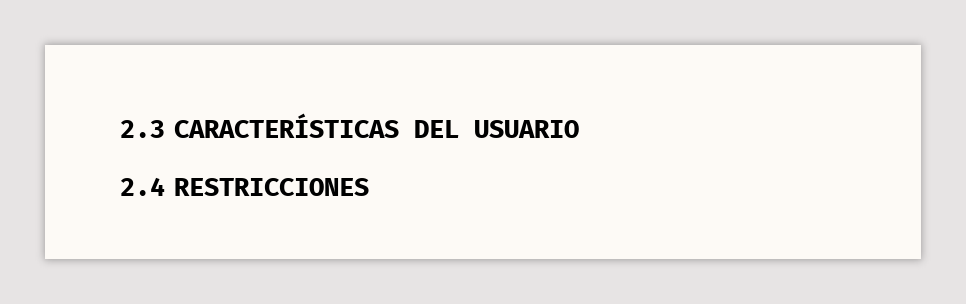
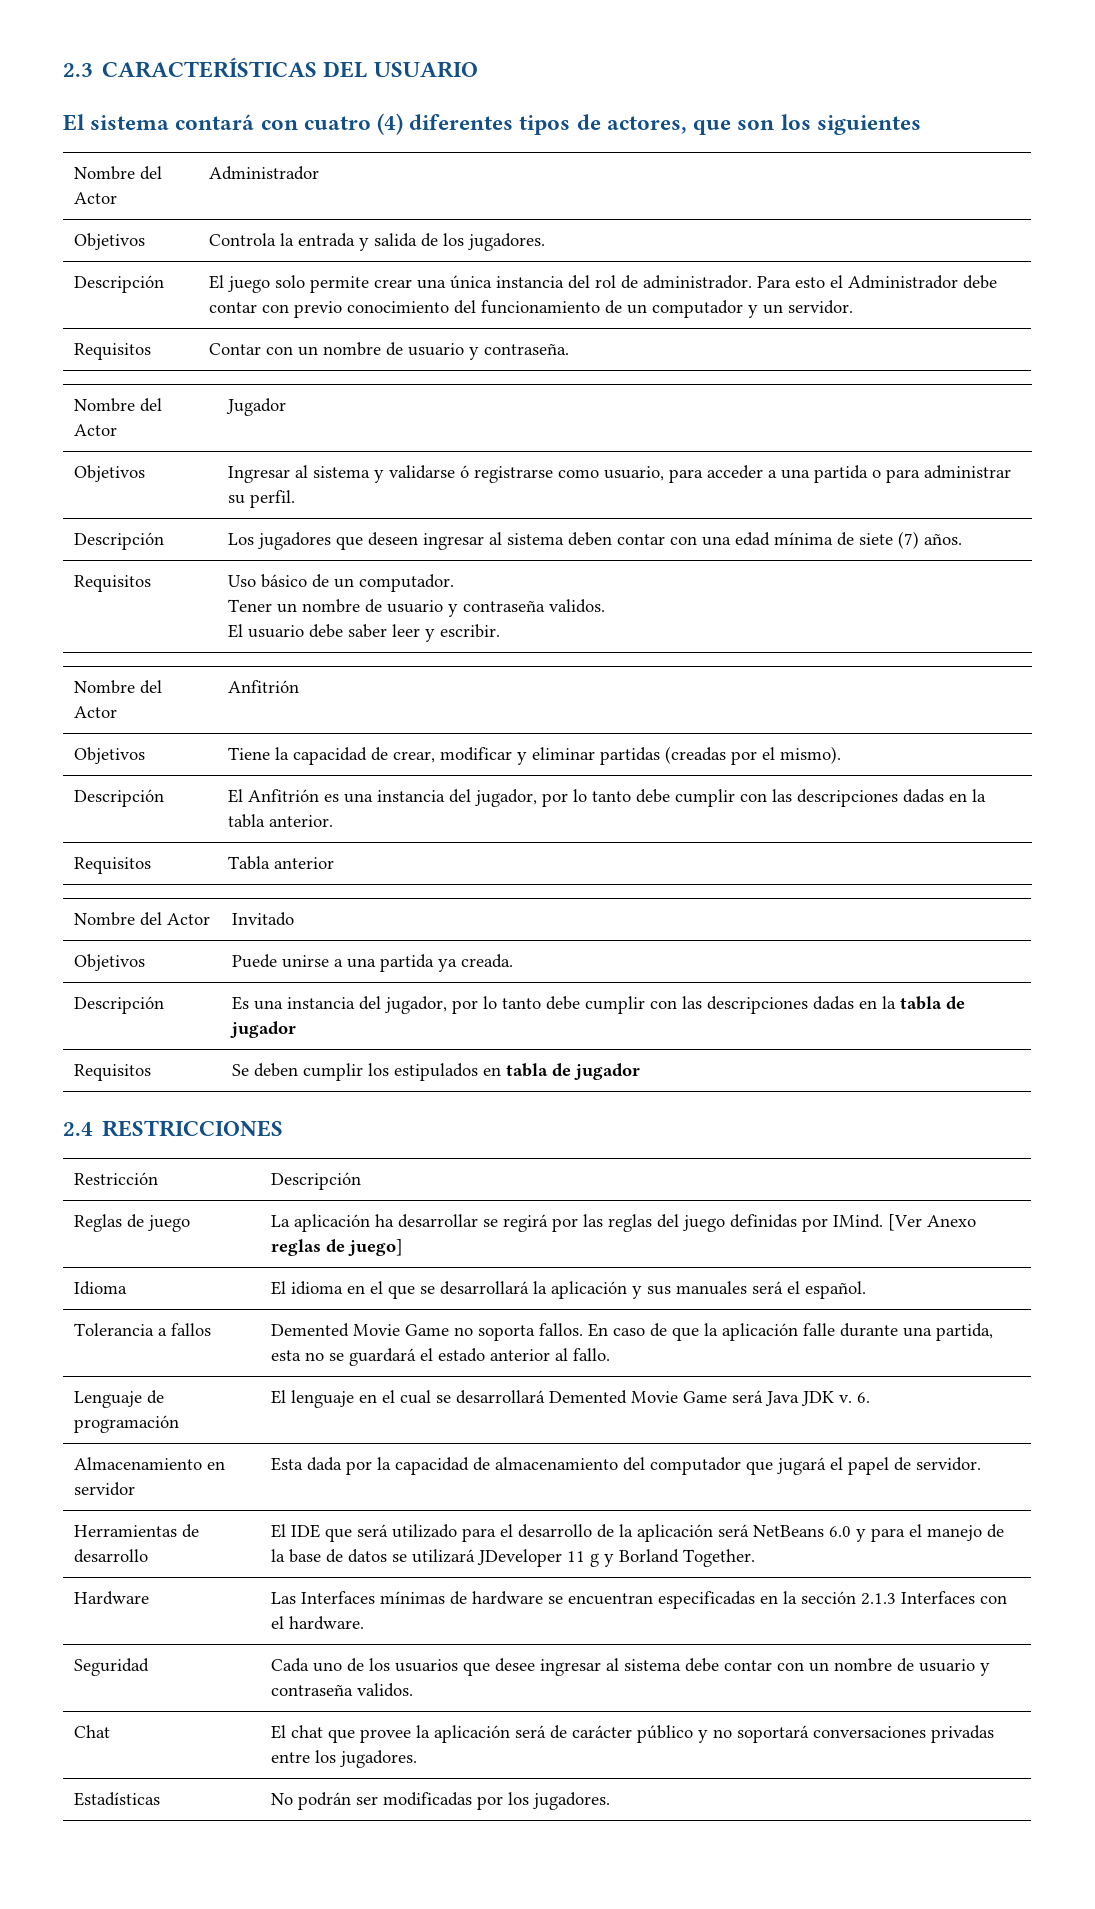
[120,177,370,196] 2.4 RESTRICCIONES -> [63,113,921,135] [73,166,162,180] [73,192,117,204] [208,166,319,180] [73,233,145,250] [208,233,545,251] [73,275,164,293] [208,275,997,293] [208,300,853,318] [73,343,151,360] [208,342,569,360] [73,398,162,412] [73,424,117,436] [225,398,286,416] [73,465,145,482] [227,465,1011,483] [227,490,295,508] [73,532,164,550] [227,531,962,550] [73,575,151,592] [227,574,454,592] [227,599,605,617] [227,624,500,642] [73,680,162,694] [73,706,117,718] [227,680,299,693] [73,747,145,764] [227,746,841,765] [73,789,164,807] [227,789,986,807] [227,814,333,828] [73,857,151,874] [227,856,334,870] [73,912,210,926] [231,912,294,926] [73,954,145,971] [231,954,513,972] [73,996,164,1014] [231,996,965,1014] [229,1021,296,1038] [73,1064,151,1081] [231,1063,640,1081] [63,1120,284,1137] [73,1172,158,1185] [270,1172,361,1190] [73,1214,190,1232] [270,1214,976,1232] [270,1239,403,1256] [73,1281,127,1295] [270,1281,866,1299] [73,1323,211,1336] [270,1323,993,1341] [270,1348,610,1366] [73,1390,164,1408] [73,1415,179,1433] [270,1390,870,1408] [73,1457,225,1470] [73,1482,135,1496] [270,1457,981,1475] [73,1524,199,1538] [73,1549,148,1563] [270,1524,1004,1542] [270,1549,755,1567] [73,1591,149,1605] [270,1591,1007,1609] [270,1616,364,1630] [73,1658,149,1676] [270,1658,990,1676] [270,1683,413,1697] [73,1725,110,1738] [270,1725,994,1743] [270,1750,417,1768] [73,1792,160,1806] [270,1792,610,1810] El sistema contará con cuatro (4) diferentes tipos de actores, que son los siguientes // Nombre del Actor | Administrador // Objetivos | Controla la entrada y salida de los jugadores. // Descripción | El juego solo permite crear una única instancia del rol de administrador. Para esto el Administrador debe contar con previo conocimiento del funcionamiento de un computador y un servidor. // Requisitos | Contar con un nombre de usuario y contraseña. // Nombre del Actor | Jugador // Objetivos | Ingresar al sistema y validarse ó registrarse como usuario, para acceder a una partida o para administrar su perfil. // Descripción | Los jugadores que deseen ingresar al sistema deben contar con una edad mínima de siete (7) años. // Requisitos | Uso básico de un computador. // Tener un nombre de usuario y contraseña validos. // El usuario debe saber leer y escribir. // Nombre del Actor | Anfitrión // Objetivos | Tiene la capacidad de crear, modificar y eliminar partidas (creadas por el mismo). // Descripción | El Anfitrión es una instancia del jugador, por lo tanto debe cumplir con las descripciones dadas en la tabla anterior. // Requisitos | Tabla anterior // Nombre del Actor | Invitado // Objetivos | Puede unirse a una partida ya creada. // Descripción | Es una instancia del jugador, por lo tanto debe cumplir con las descripciones dadas en la tabla de jugador // Requisitos | Se deben cumplir los estipulados en tabla de jugador // 2.4 RESTRICCIONES // Restricción | Descripción // Reglas de juego | La aplicación ha desarrollar se regirá por las reglas del juego definidas por IMind. [Ver Anexo reglas de juego] // Idioma | El idioma en el que se desarrollará la aplicación y sus manuales será el español. // Tolerancia a fallos | Demented Movie Game no soporta fallos. En caso de que la aplicación falle durante una partida, esta no se guardará el estado anterior al fallo. // Lenguaje de programación | El lenguaje en el cual se desarrollará Demented Movie Game será Java JDK v. 6. // Almacenamiento en servidor | Esta dada por la capacidad de almacenamiento del computador que jugará el papel de servidor. // Herramientas de desarrollo | El IDE que será utilizado para el desarrollo de la aplicación será NetBeans 6.0 y para el manejo de la base de datos se utilizará JDeveloper 11 g y Borland Together. // Hardware | Las Interfaces mínimas de hardware se encuentran especificadas en la sección 2.1.3 Interfaces con el hardware. // Seguridad | Cada uno de los usuarios que desee ingresar al sistema debe contar con un nombre de usuario y contraseña validos. // Chat | El chat que provee la aplicación será de carácter público y no soportará conversaciones privadas entre los jugadores. // Estadísticas | No podrán ser modificadas por los jugadores.

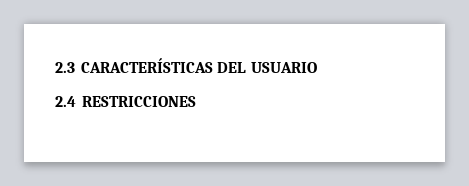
[63,113,921,135] [73,166,162,180] [73,192,117,204] [208,166,319,180] [73,233,145,250] [208,233,545,251] [73,275,164,293] [208,275,997,293] [208,300,853,318] [73,343,151,360] [208,342,569,360] [73,398,162,412] [73,424,117,436] [225,398,286,416] [73,465,145,482] [227,465,1011,483] [227,490,295,508] [73,532,164,550] [227,531,962,550] [73,575,151,592] [227,574,454,592] [227,599,605,617] [227,624,500,642] [73,680,162,694] [73,706,117,718] [227,680,299,693] [73,747,145,764] [227,746,841,765] [73,789,164,807] [227,789,986,807] [227,814,333,828] [73,857,151,874] [227,856,334,870] [73,912,210,926] [231,912,294,926] [73,954,145,971] [231,954,513,972] [73,996,164,1014] [231,996,965,1014] [229,1021,296,1038] [73,1064,151,1081] [231,1063,640,1081] [63,1120,284,1137] [73,1172,158,1185] [270,1172,361,1190] [73,1214,190,1232] [270,1214,976,1232] [270,1239,403,1256] [73,1281,127,1295] [270,1281,866,1299] [73,1323,211,1336] [270,1323,993,1341] [270,1348,610,1366] [73,1390,164,1408] [73,1415,179,1433] [270,1390,870,1408] [73,1457,225,1470] [73,1482,135,1496] [270,1457,981,1475] [73,1524,199,1538] [73,1549,148,1563] [270,1524,1004,1542] [270,1549,755,1567] [73,1591,149,1605] [270,1591,1007,1609] [270,1616,364,1630] [73,1658,149,1676] [270,1658,990,1676] [270,1683,413,1697] [73,1725,110,1738] [270,1725,994,1743] [270,1750,417,1768] [73,1792,160,1806] [270,1792,610,1810] El sistema contará con cuatro (4) diferentes tipos de actores, que son los siguientes // Nombre del Actor | Administrador // Objetivos | Controla la entrada y salida de los jugadores. // Descripción | El juego solo permite crear una única instancia del rol de administrador. Para esto el Administrador debe contar con previo conocimiento del funcionamiento de un computador y un servidor. // Requisitos | Contar con un nombre de usuario y contraseña. // Nombre del Actor | Jugador // Objetivos | Ingresar al sistema y validarse ó registrarse como usuario, para acceder a una partida o para administrar su perfil. // Descripción | Los jugadores que deseen ingresar al sistema deben contar con una edad mínima de siete (7) años. // Requisitos | Uso básico de un computador. // Tener un nombre de usuario y contraseña validos. // El usuario debe saber leer y escribir. // Nombre del Actor | Anfitrión // Objetivos | Tiene la capacidad de crear, modificar y eliminar partidas (creadas por el mismo). // Descripción | El Anfitrión es una instancia del jugador, por lo tanto debe cumplir con las descripciones dadas en la tabla anterior. // Requisitos | Tabla anterior // Nombre del Actor | Invitado // Objetivos | Puede unirse a una partida ya creada. // Descripción | Es una instancia del jugador, por lo tanto debe cumplir con las descripciones dadas en la tabla de jugador // Requisitos | Se deben cumplir los estipulados en tabla de jugador // 2.4 RESTRICCIONES // Restricción | Descripción // Reglas de juego | La aplicación ha desarrollar se regirá por las reglas del juego definidas por IMind. [Ver Anexo reglas de juego] // Idioma | El idioma en el que se desarrollará la aplicación y sus manuales será el español. // Tolerancia a fallos | Demented Movie Game no soporta fallos. En caso de que la aplicación falle durante una partida, esta no se guardará el estado anterior al fallo. // Lenguaje de programación | El lenguaje en el cual se desarrollará Demented Movie Game será Java JDK v. 6. // Almacenamiento en servidor | Esta dada por la capacidad de almacenamiento del computador que jugará el papel de servidor. // Herramientas de desarrollo | El IDE que será utilizado para el desarrollo de la aplicación será NetBeans 6.0 y para el manejo de la base de datos se utilizará JDeveloper 11 g y Borland Together. // Hardware | Las Interfaces mínimas de hardware se encuentran especificadas en la sección 2.1.3 Interfaces con el hardware. // Seguridad | Cada uno de los usuarios que desee ingresar al sistema debe contar con un nombre de usuario y contraseña validos. // Chat | El chat que provee la aplicación será de carácter público y no soportará conversaciones privadas entre los jugadores. // Estadísticas | No podrán ser modificadas por los jugadores. -> [55,96,196,107] 2.4 RESTRICCIONES

